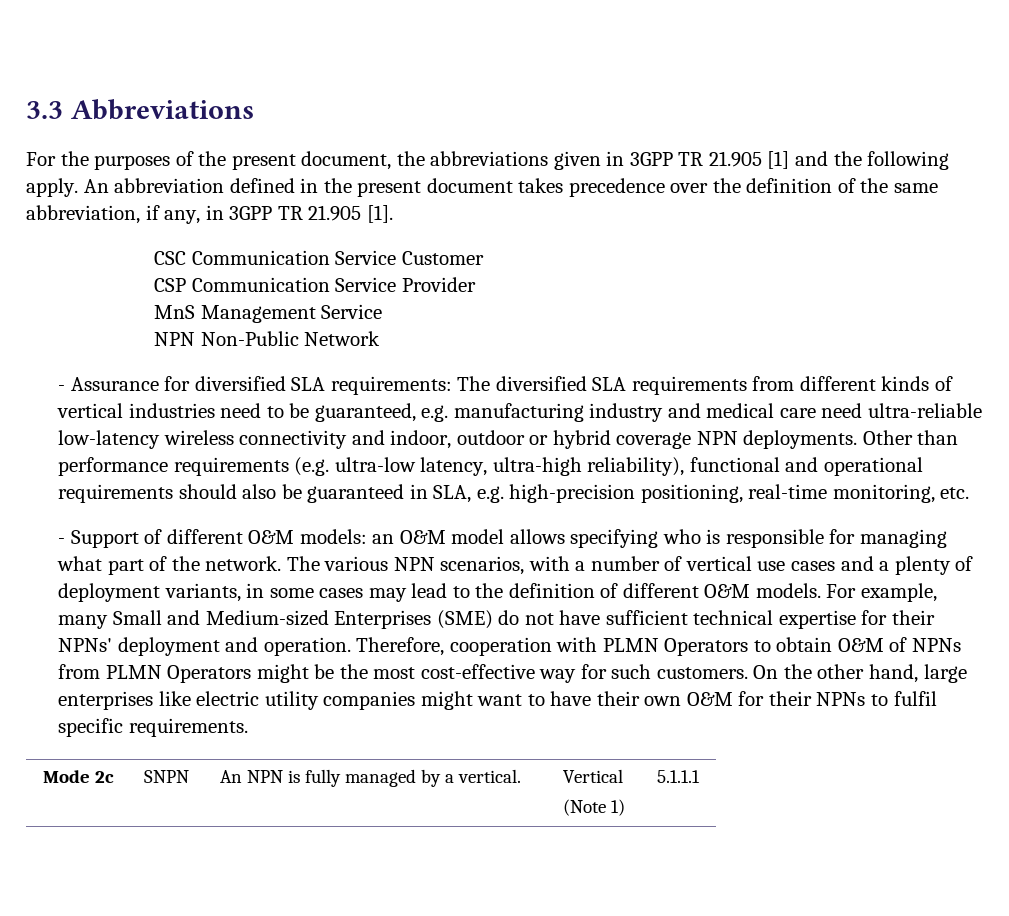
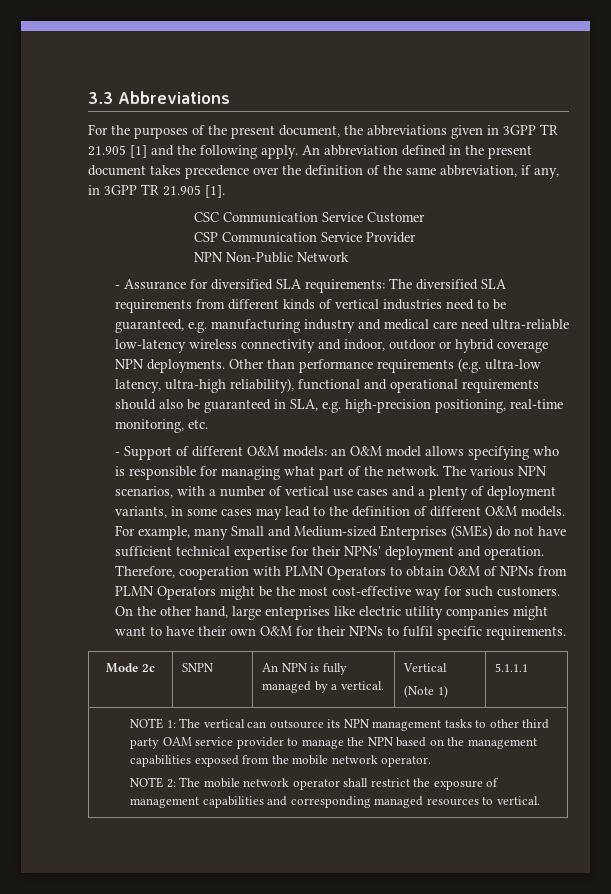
[153,304,383,323] // MnS Management Service -> (417, 237) none
[436,610,493,629] (SME) -> [450,525,492,539] (SMEs)
(701, 776) none -> [130,718,550,731] [130,737,537,749] [130,755,432,767] [130,777,500,790] [130,796,540,808] // NOTE 1: The vertical can outsource its NPN management tasks to other third party OAM service provider to manage the NPN based on the management capabilities exposed from the mobile network operator. // NOTE 2: The mobile network operator shall restrict the exposure of management capabilities and corresponding managed resources to vertical.

